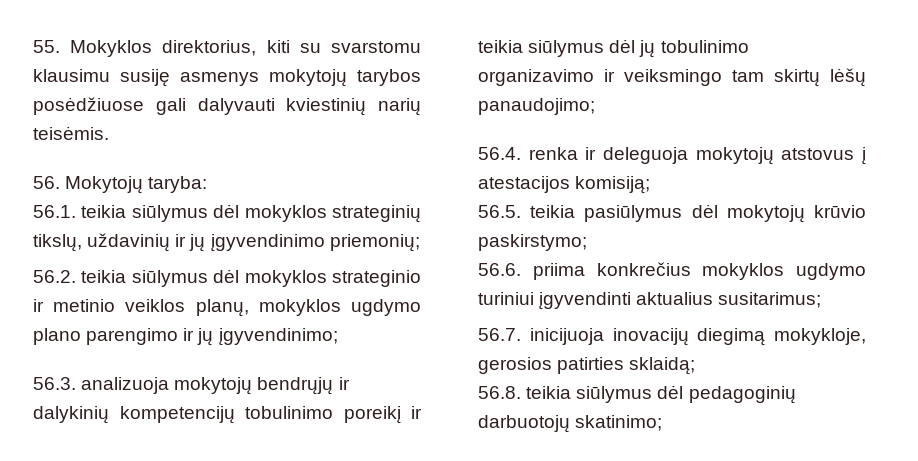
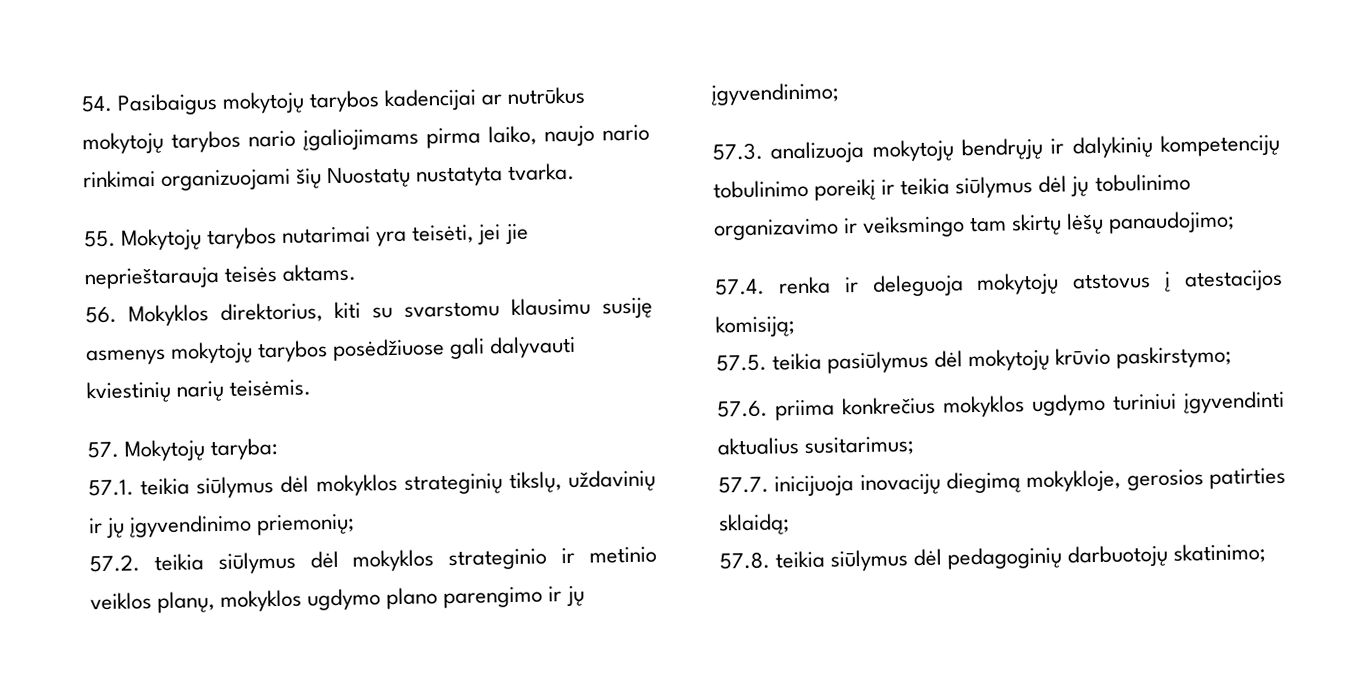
[33,40,60,53] 55. -> [81,86,586,116] [82,124,650,155] [83,162,576,191] [84,223,529,251] [84,263,357,290] [85,306,117,324] 54. Pasibaigus mokytojų tarybos kadencijai ar nutrūkus mokytojų tarybos nario įgaliojimams pirma laiko, naujo nario rinkimai organizuojami šių Nuostatų nustatyta tvarka. // 55. Mokytojų tarybos nutarimai yra teisėti, jei jie neprieštarauja teisės aktams. // 56.
[33,176,60,189] 56. -> [87,441,119,459] 57.
[33,205,76,218] 56.1. -> [88,479,134,497] 57.1.
[33,270,76,283] 56.2. -> [89,554,140,573] 57.2.
[33,377,76,390] 56.3. -> [712,142,763,161] 57.3.
[478,147,521,160] 56.4. -> [714,278,765,296] 57.4.
[478,205,521,218] 56.5. -> [716,354,767,372] 57.5.
[478,263,521,276] 56.6. -> [717,400,768,418] 57.6.
[478,328,521,341] 56.7. -> [718,476,769,494] 57.7.
[478,386,521,399] 56.8. -> [719,551,770,570] 57.8.

